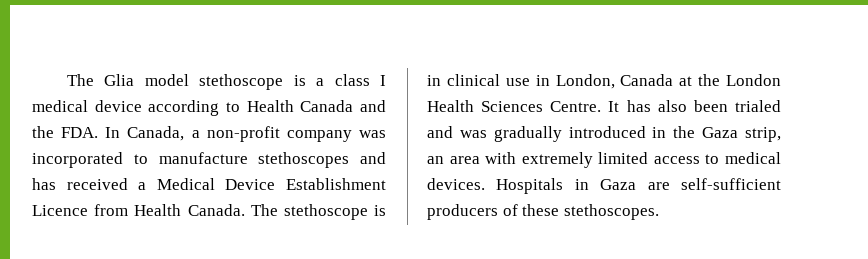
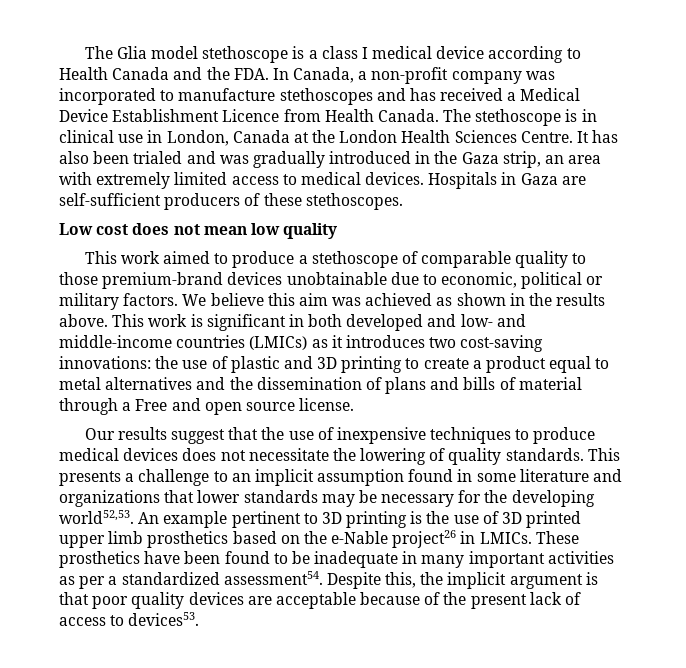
(659, 212) none -> [59,223,338,239] [84,251,587,268] [59,272,604,289] [59,293,606,310] [59,314,526,331] [59,335,544,352] [59,356,610,373] [59,377,582,394] [59,398,355,415] [84,427,596,444] [59,448,620,465] [59,469,623,486] [59,490,595,507] [59,510,582,528] [59,530,579,548] [59,551,614,568] [59,571,598,589] [59,592,582,609] [59,612,200,626] // Low cost does not mean low quality // This work aimed to produce a stethoscope of comparable quality to those premium-brand devices unobtainable due to economic, political or military factors. We believe this aim was achieved as shown in the results above. This work is significant in both developed and low- and middle-income countries (LMICs) as it introduces two cost-saving innovations: the use of plastic and 3D printing to create a product equal to metal alternatives and the dissemination of plans and bills of material through a Free and open source license. // Our results suggest that the use of inexpensive techniques to produce medical devices does not necessitate the lowering of quality standards. This presents a challenge to an implicit assumption found in some literature and organizations that lower standards may be necessary for the developing world52,53. An example pertinent to 3D printing is the use of 3D printed upper limb prosthetics based on the e-Nable project26 in LMICs. These prosthetics have been found to be inadequate in many important activities as per a standardized assessment54. Despite this, the implicit argument is that poor quality devices are acceptable because of the present lack of access to devices53.

